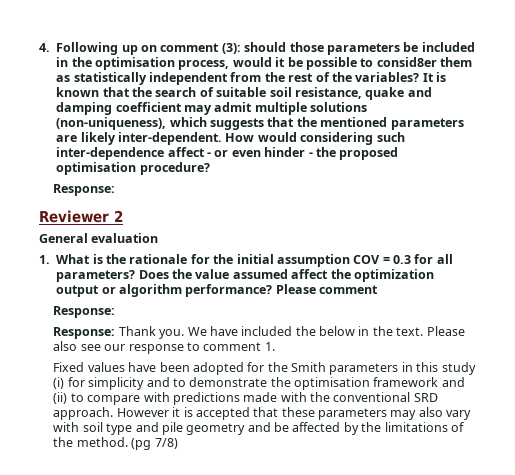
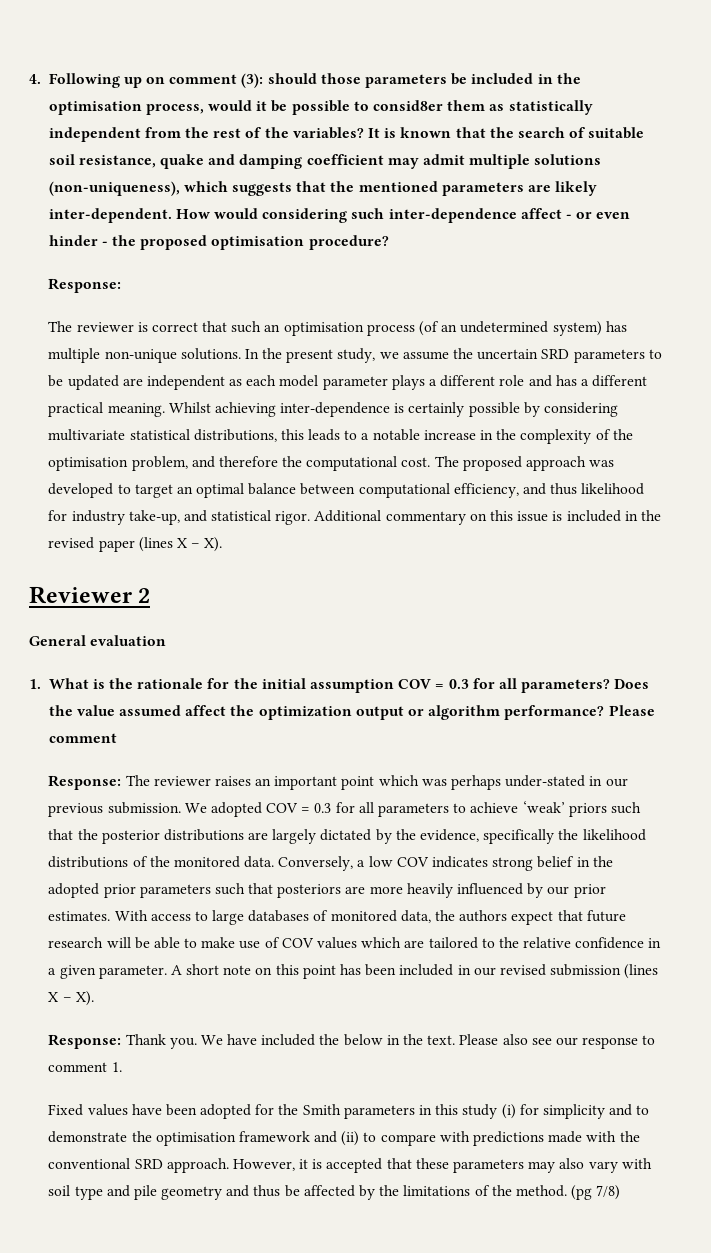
(116, 190) none -> [48,321,627,336] [48,348,662,363] [48,375,648,390] [48,402,618,417] [48,429,633,444] [48,456,615,471] [48,483,645,498] [48,510,661,525] [48,537,223,552] // The reviewer is correct that such an optimisation process (of an undetermined system) has multiple non-unique solutions. In the present study, we assume the uncertain SRD parameters to be updated are independent as each model parameter plays a different role and has a different practical meaning. Whilst achieving inter-dependence is certainly possible by considering multivariate statistical distributions, this leads to a notable increase in the complexity of the optimisation problem, and therefore the computational cost. The proposed approach was developed to target an optimal balance between computational efficiency, and thus likelihood for industry take-up, and statistical rigor. Additional commentary on this issue is included in the revised paper (lines X – X).
(116, 312) none -> [125,775,628,790] [48,801,641,817] [48,829,646,844] [48,856,613,871] [48,883,606,898] [48,910,626,925] [48,937,662,949] [48,964,659,979] [48,991,94,1006] The reviewer raises an important point which was perhaps under-stated in our previous submission. We adopted COV = 0.3 for all parameters to achieve ‘weak’ priors such that the posterior distributions are largely dictated by the evidence, specifically the likelihood distributions of the monitored data. Conversely, a low COV indicates strong belief in the adopted prior parameters such that posteriors are more heavily influenced by our prior estimates. With access to large databases of monitored data, the authors expect that future research will be able to make use of COV values which are tailored to the relative confidence in a given parameter. A short note on this point has been included in our revised submission (lines X – X).
[116,408,169,417] However -> [232,1159,295,1171] However,
(271, 427) none -> [253,1185,281,1197] thus

